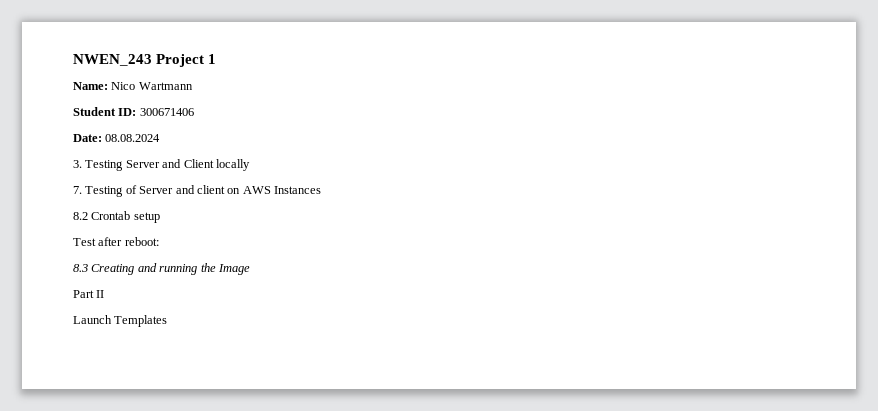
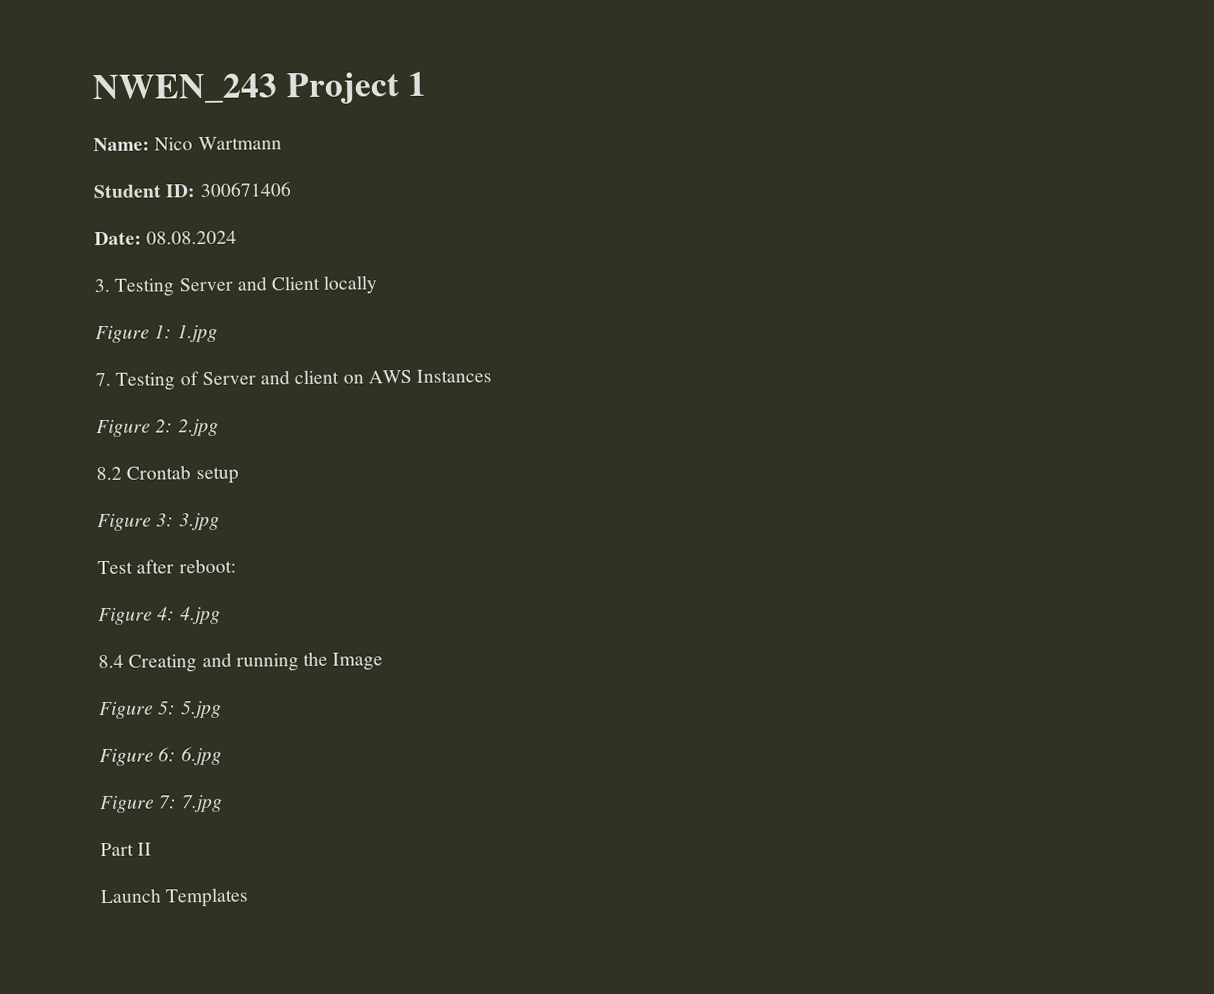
(250, 165) none -> [95,323,218,344] // Figure 1: 1.jpg
(321, 190) none -> [96,418,219,438] // Figure 2: 2.jpg
(160, 217) none -> [97,512,220,532] // Figure 3: 3.jpg
[73,264,88,272] 8.3 -> [98,605,221,626] [98,654,124,669] Figure 4: 4.jpg // 8.4
(250, 269) none -> [99,700,222,720] [99,746,222,767] [99,794,223,814] // Figure 5: 5.jpg // Figure 6: 6.jpg // Figure 7: 7.jpg

